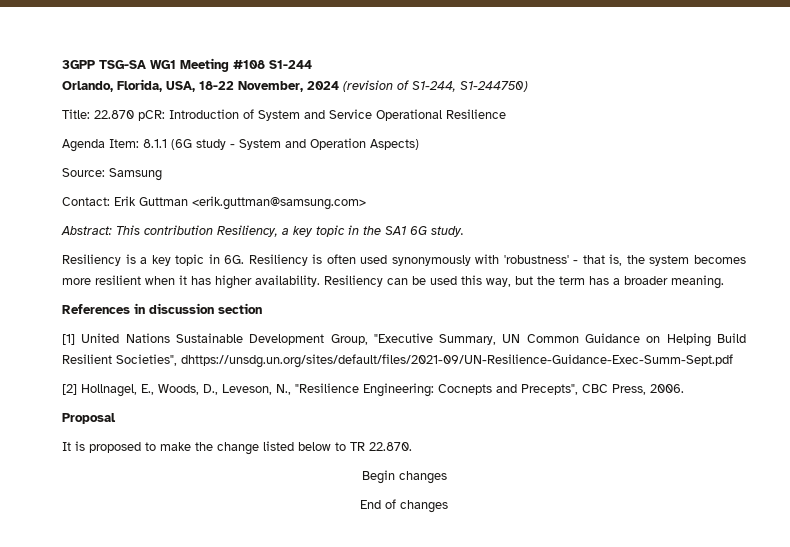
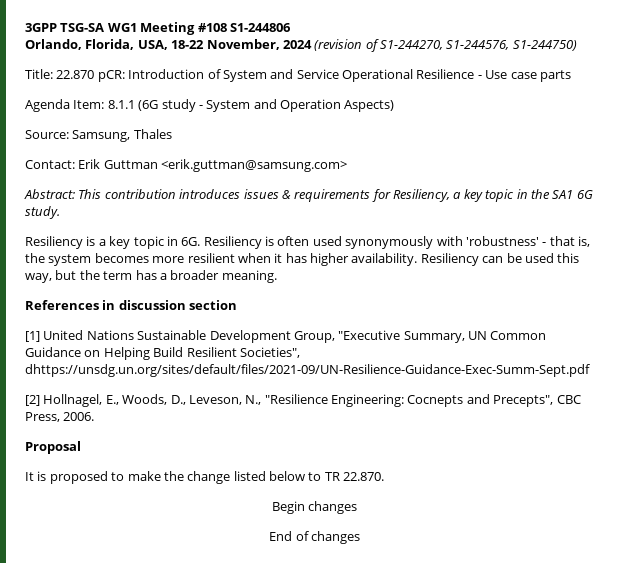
[269,60,312,69] S1-244 -> [229,23,291,32] S1-244806
[412,81,456,92] S1-244, -> [380,40,510,50] S1-244270, S1-244576,
(506, 114) none -> [477,70,571,82] - Use case parts
[109,168,162,181] Samsung -> [72,129,172,142] Samsung, Thales
(213, 230) none -> [179,189,391,202] introduces issues & requirements for

